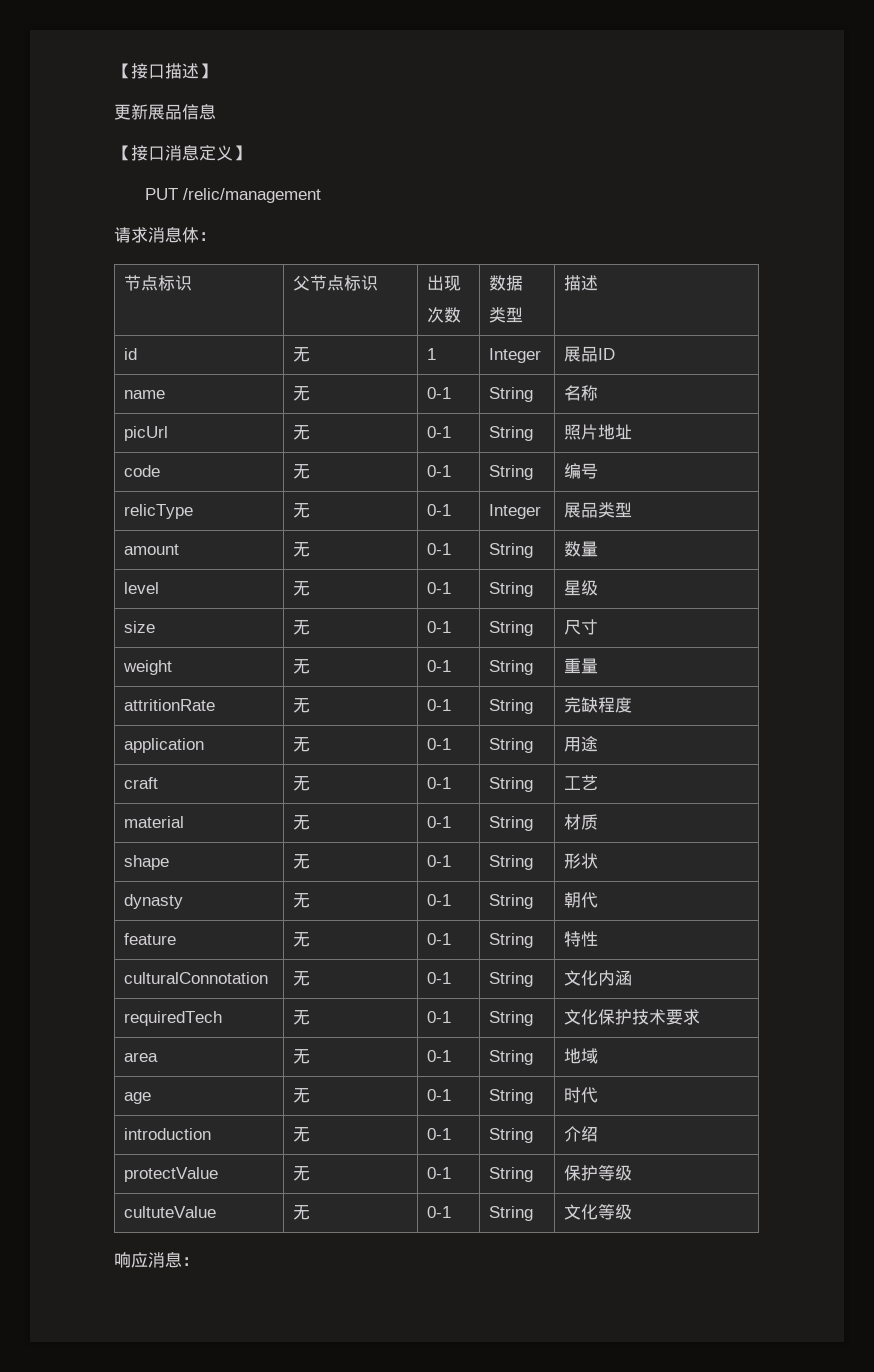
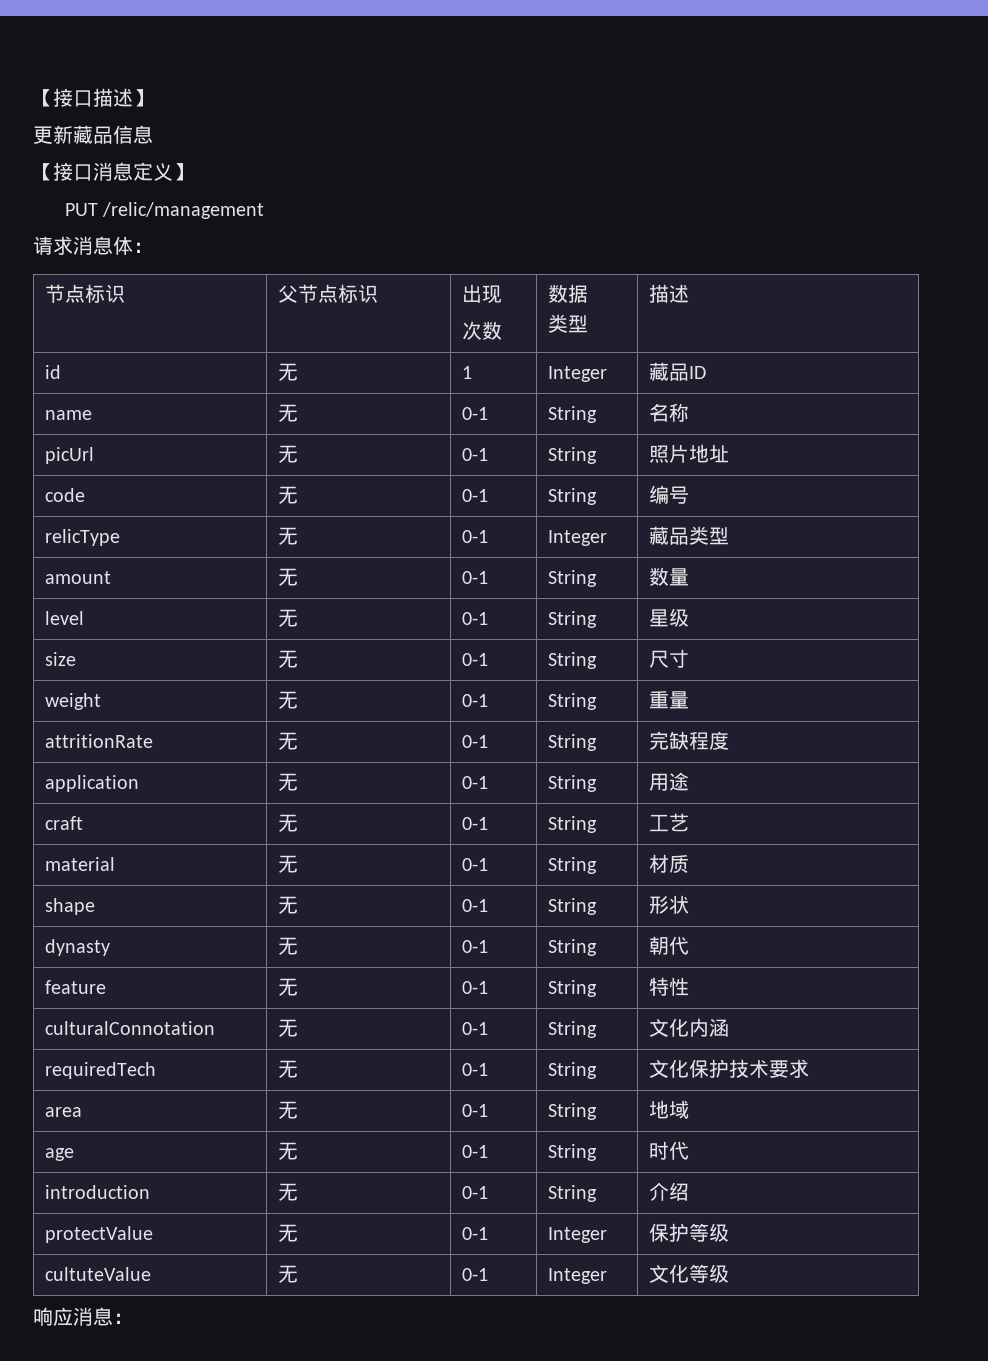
[148,104,165,120] 展 -> [73,125,93,144] 藏
[563,346,581,362] 展 -> [648,362,669,381] 藏
[563,502,581,518] 展 -> [648,526,669,545] 藏
[488,1167,533,1182] String -> [547,1227,607,1243] Integer
[488,1206,533,1221] String -> [547,1268,607,1284] Integer

